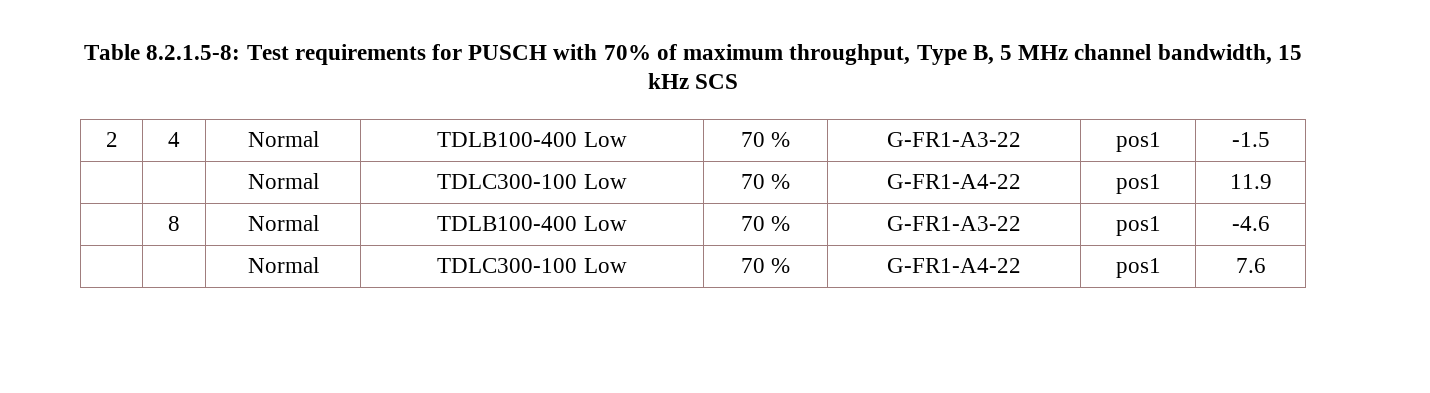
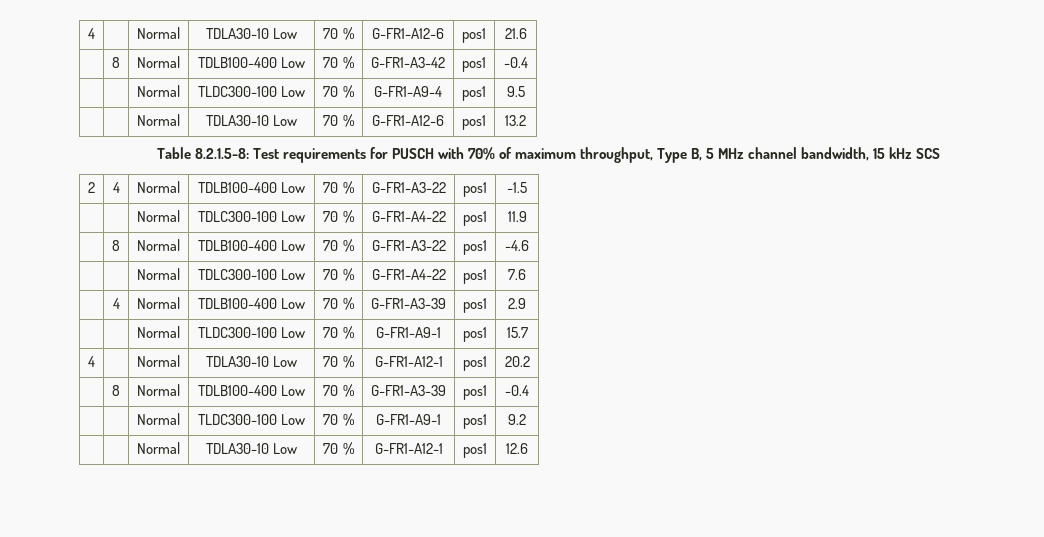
(84, 52) none -> [88,28,95,39] [137,27,180,39] [205,28,298,39] [323,27,354,40] [372,28,444,39] [462,28,486,43] [504,28,527,39] [112,57,120,68] [137,56,180,68] [197,57,306,68] [323,56,354,69] [371,57,445,68] [462,57,486,72] [503,57,528,68] [137,85,180,97] [197,86,306,97] [323,85,354,98] [374,86,442,97] [462,86,486,101] [506,86,525,97] [137,114,180,126] [205,115,298,126] [323,114,354,127] [372,115,444,126] [462,115,486,130] [505,115,526,126] 4 | | Normal | TDLA30-10 Low | 70 % | G-FR1-A12-6 | pos1 | 21.6 // | 8 | Normal | TDLB100-400 Low | 70 % | G-FR1-A3-42 | pos1 | -0.4 // | | Normal | TLDC300-100 Low | 70 % | G-FR1-A9-4 | pos1 | 9.5 // | | Normal | TDLA30-10 Low | 70 % | G-FR1-A12-6 | pos1 | 13.2 //
(1266, 265) none -> [112,298,120,309] [137,297,180,309] [197,298,306,309] [323,297,354,310] [371,298,446,309] [463,298,487,313] [508,298,526,309] [137,326,180,338] [197,327,306,338] [323,326,354,339] [376,327,441,338] [463,327,487,342] [506,327,528,338] [88,356,95,367] [137,355,180,367] [205,356,298,367] [323,355,354,368] [374,356,443,367] [463,356,487,371] [504,356,530,367] [112,385,120,396] [137,384,180,396] [197,385,306,396] [323,384,354,397] [371,385,446,396] [463,385,487,400] [505,385,529,396] [137,413,180,425] [197,414,306,425] [323,413,354,426] [376,414,441,425] [463,414,487,429] [508,414,526,425] [137,442,180,454] [205,443,298,454] [323,442,354,455] [374,443,443,454] [463,443,487,458] [506,443,528,454] // | 4 | Normal | TDLB100-400 Low | 70 % | G-FR1-A3-39 | pos1 | 2.9 // | | Normal | TLDC300-100 Low | 70 % | G-FR1-A9-1 | pos1 | 15.7 // 4 | | Normal | TDLA30-10 Low | 70 % | G-FR1-A12-1 | pos1 | 20.2 // | 8 | Normal | TDLB100-400 Low | 70 % | G-FR1-A3-39 | pos1 | -0.4 // | | Normal | TLDC300-100 Low | 70 % | G-FR1-A9-1 | pos1 | 9.2 // | | Normal | TDLA30-10 Low | 70 % | G-FR1-A12-1 | pos1 | 12.6

